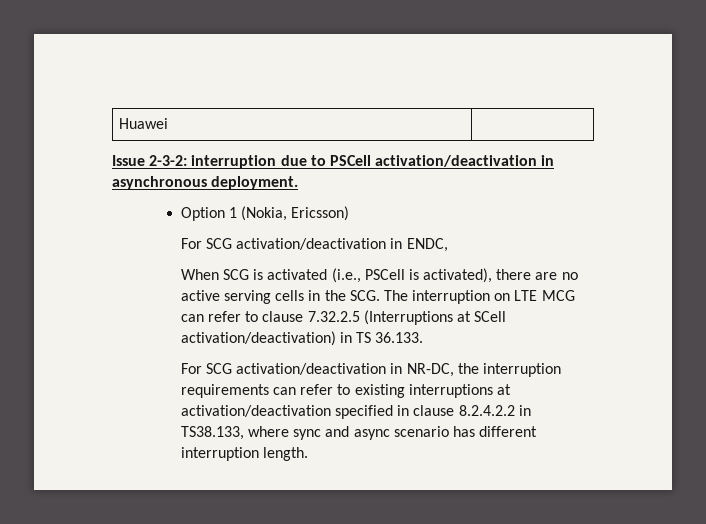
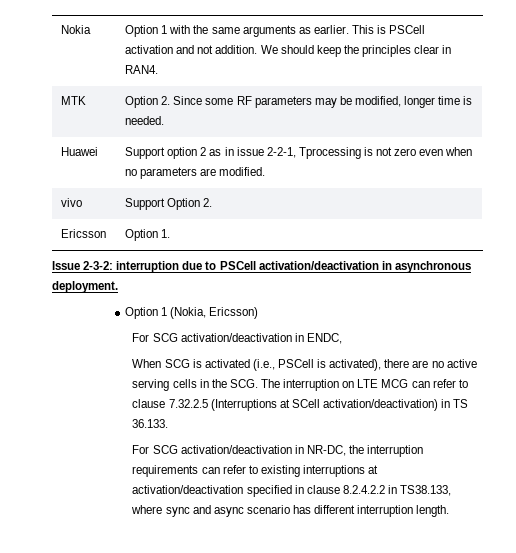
[118,118,168,129] Huawei | -> [61,25,92,34] [125,25,426,37] [125,45,452,57] [125,65,159,74] [61,96,87,105] [125,96,473,108] [125,116,165,125] [61,147,99,156] [125,147,473,159] [125,167,266,179] [61,198,83,207] [125,198,213,210] [61,229,107,238] [125,229,171,241] Nokia | Option 1 with the same arguments as earlier. This is PSCell activation and not addition. We should keep the principles clear in RAN4. // MTK | Option 2. Since some RF parameters may be modified, longer time is needed. // Huawei | Support option 2 as in issue 2-2-1, Tprocessing is not zero even when no parameters are modified. // vivo | Support Option 2. // Ericsson | Option 1.

